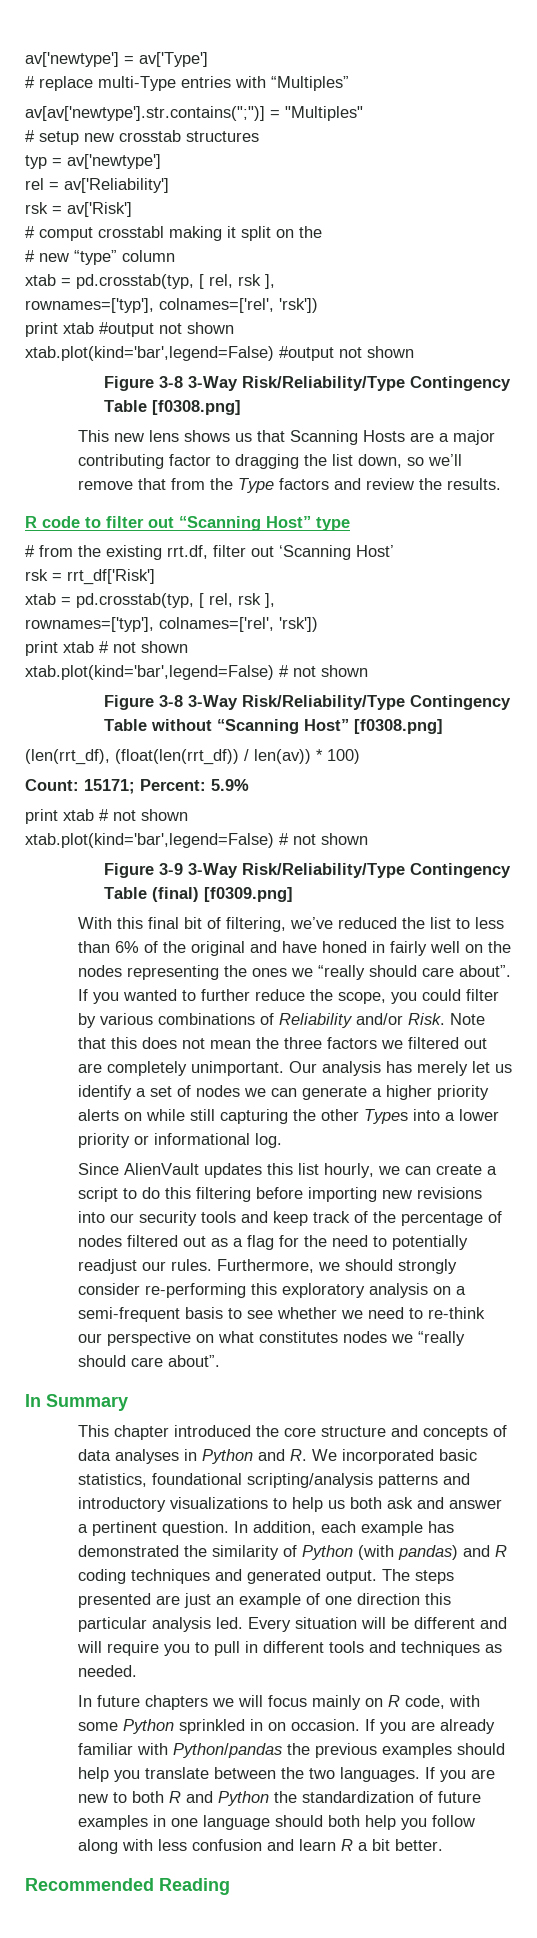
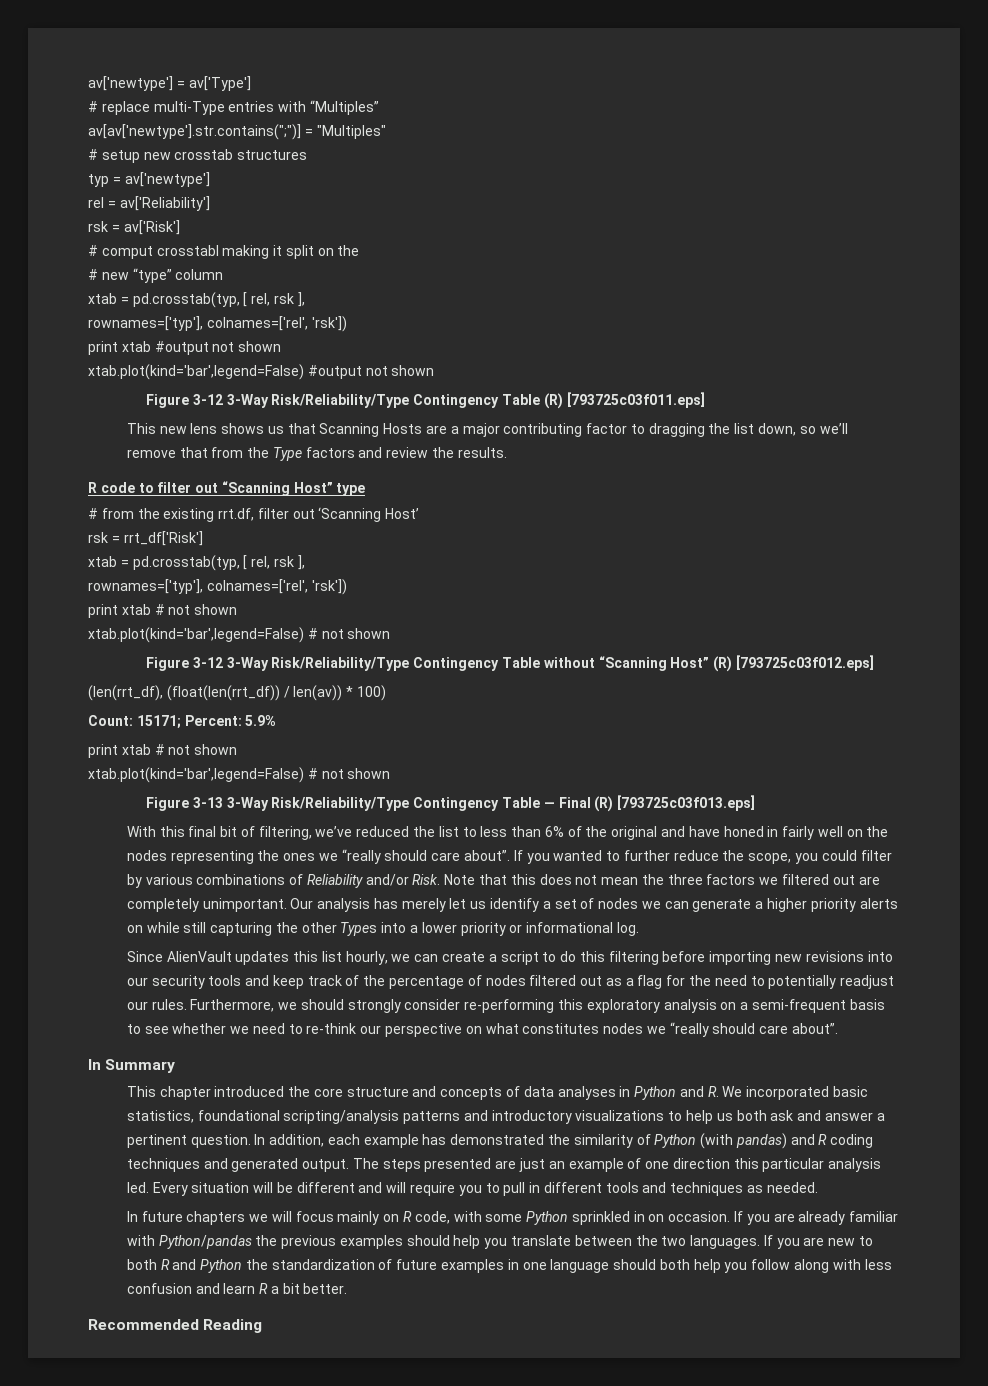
[159,376,512,391] [104,400,242,415] 3-8 3-Way Risk/Reliability/Type Contingency Table [f0308.png] -> [192,392,705,409] 3-12 3-Way Risk/Reliability/Type Contingency Table (R) [793725c03f011.eps]
[159,695,184,707] 3-8 -> [192,657,223,668] 3-12
[354,719,444,734] [f0308.png] -> [713,655,874,672] (R) [793725c03f012.eps]
[159,863,512,878] [104,887,294,902] 3-9 3-Way Risk/Reliability/Type Contingency Table (final) [f0309.png] -> [192,795,756,812] 3-13 3-Way Risk/Reliability/Type Contingency Table — Final (R) [793725c03f013.eps]

